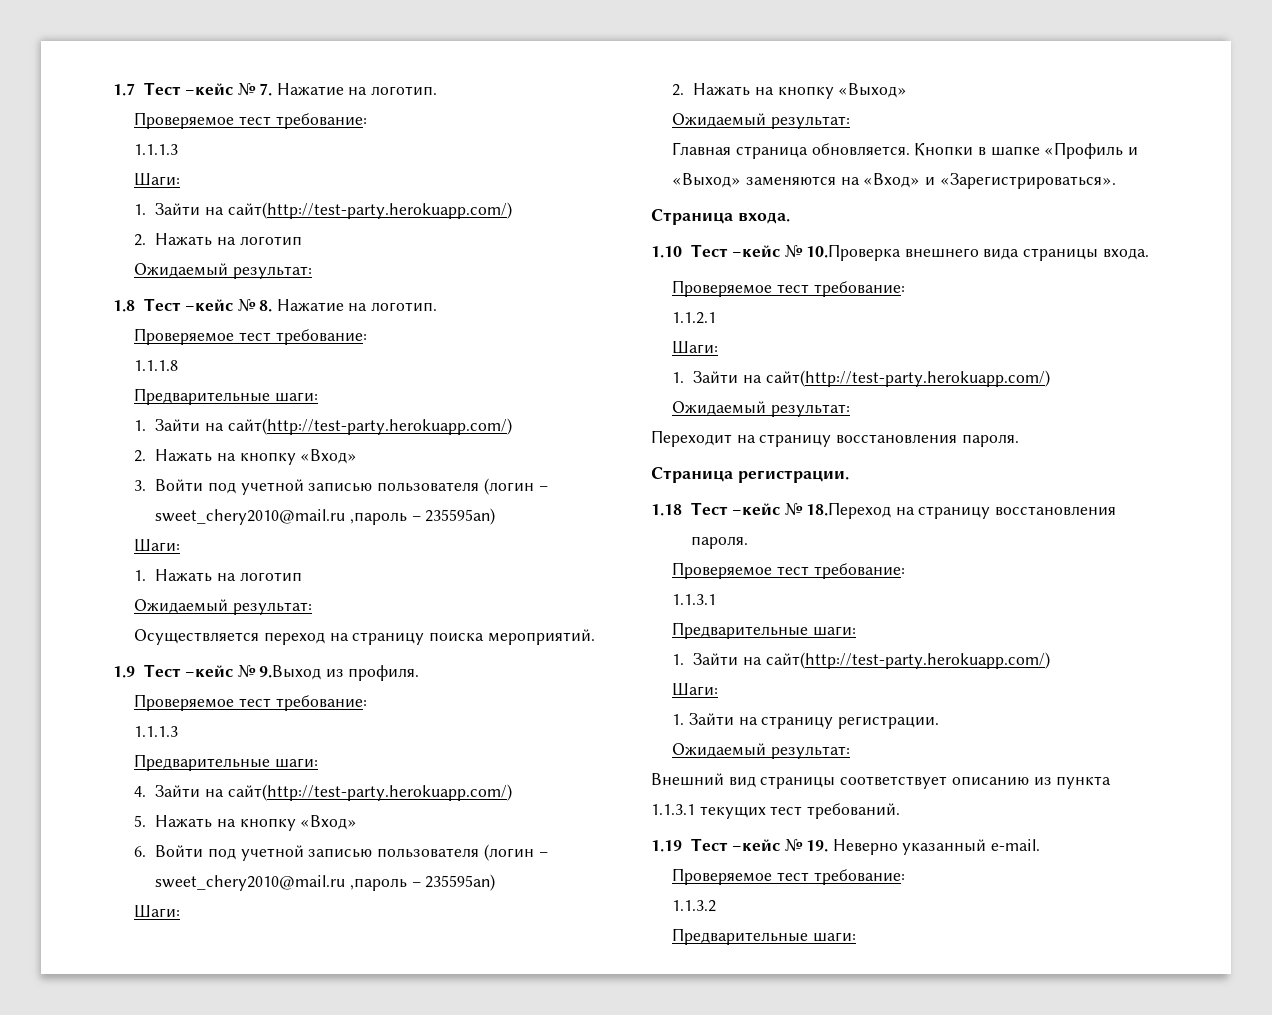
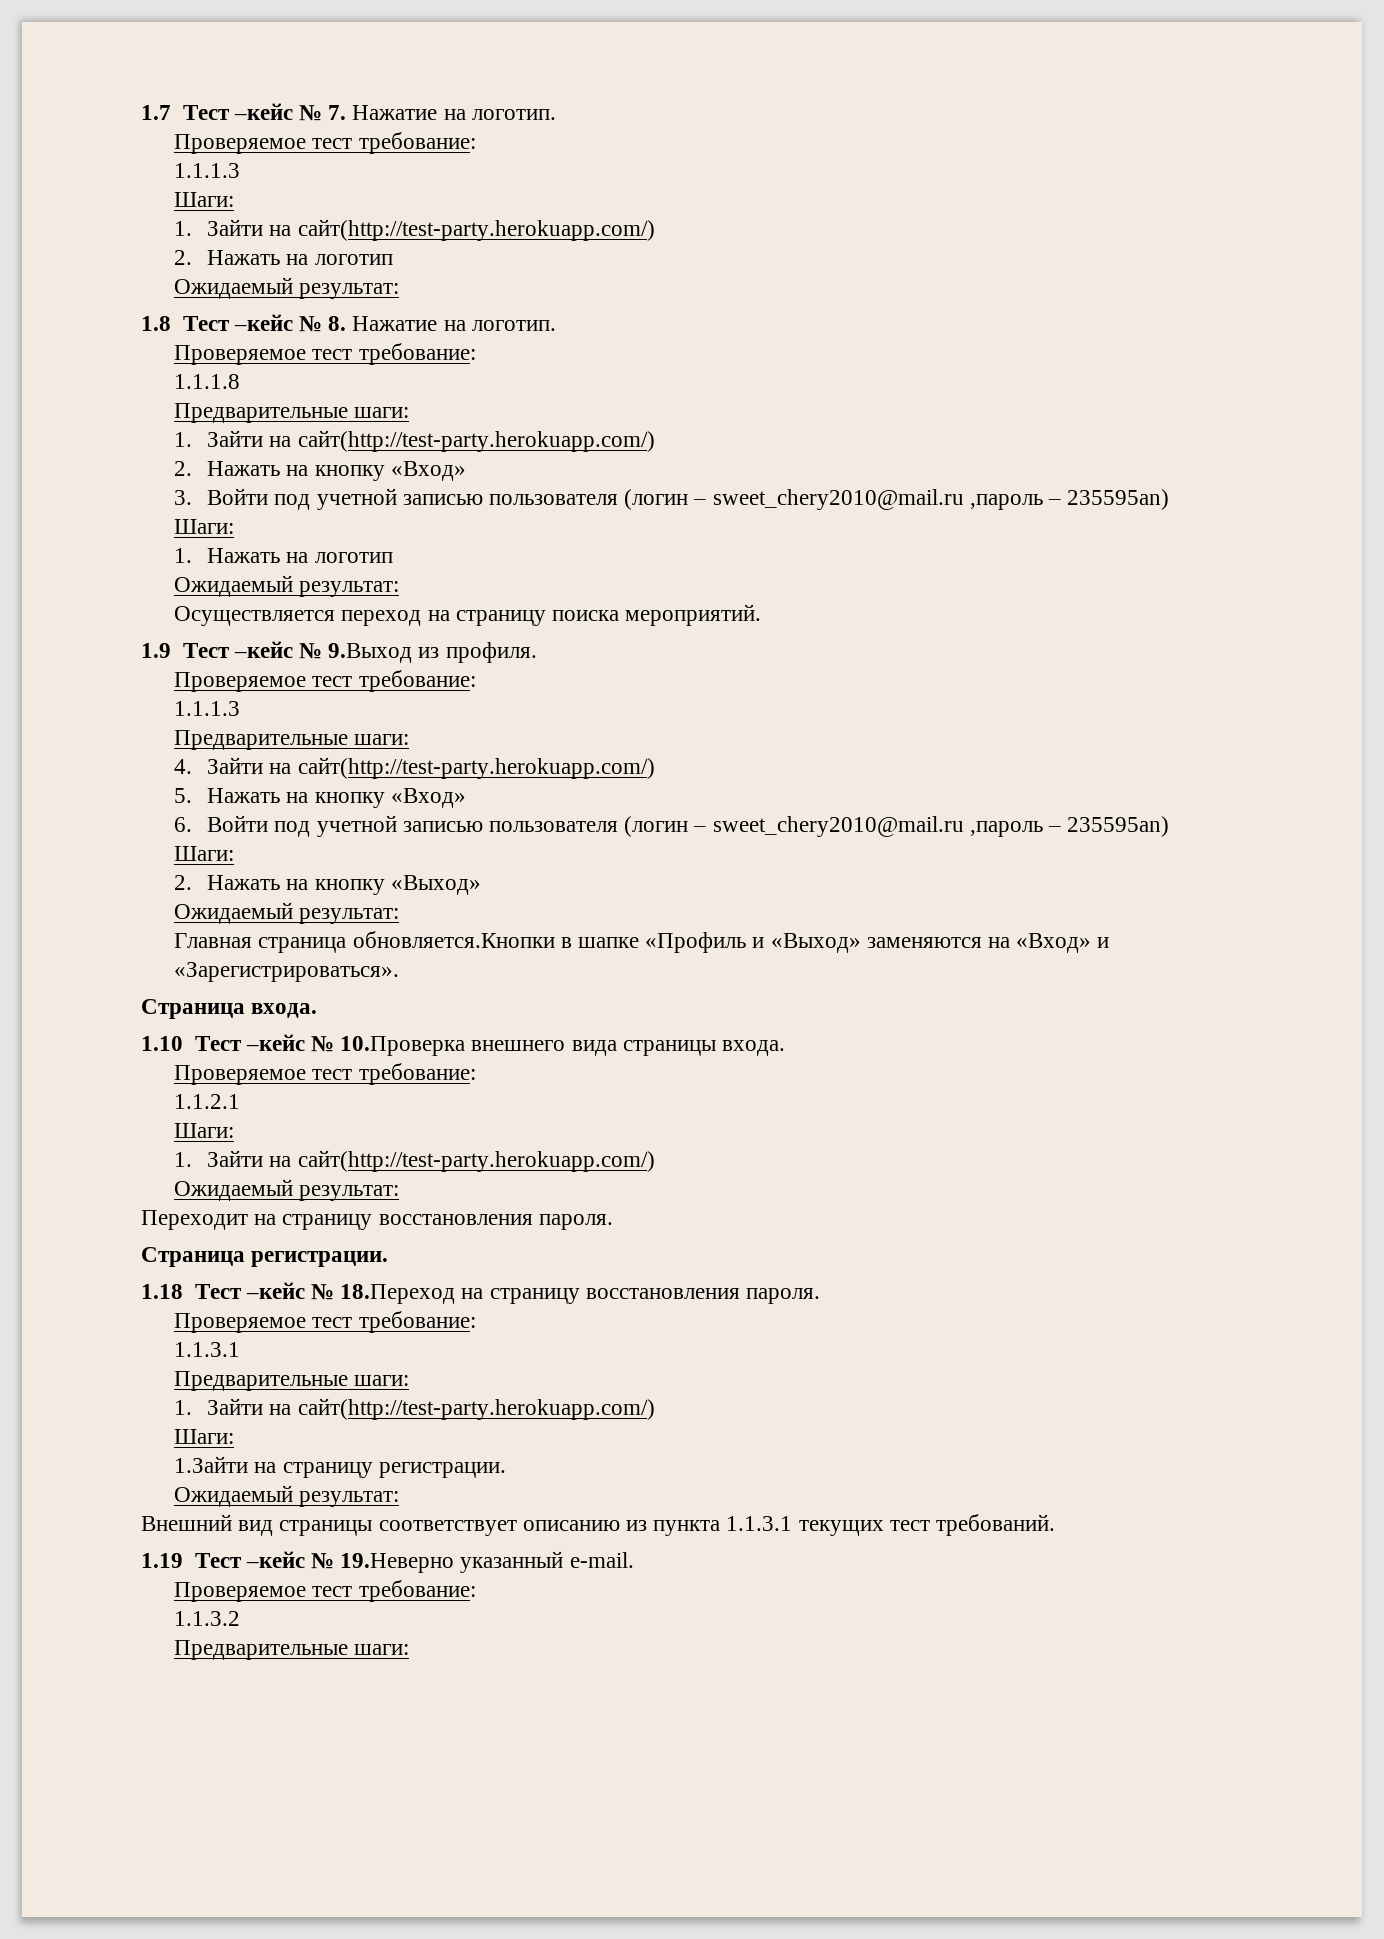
[811,143,974,156] обновляется. Кнопки -> [352,931,555,948] обновляется.Кнопки
[672,713,734,725] 1. Зайти -> [174,1456,249,1473] 1.Зайти
[805,839,898,855] 19. Неверно -> [340,1553,455,1573] 19.Неверно

